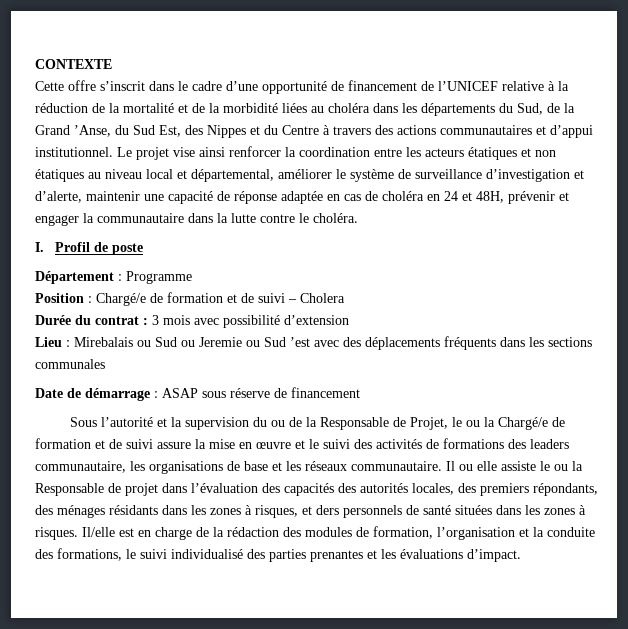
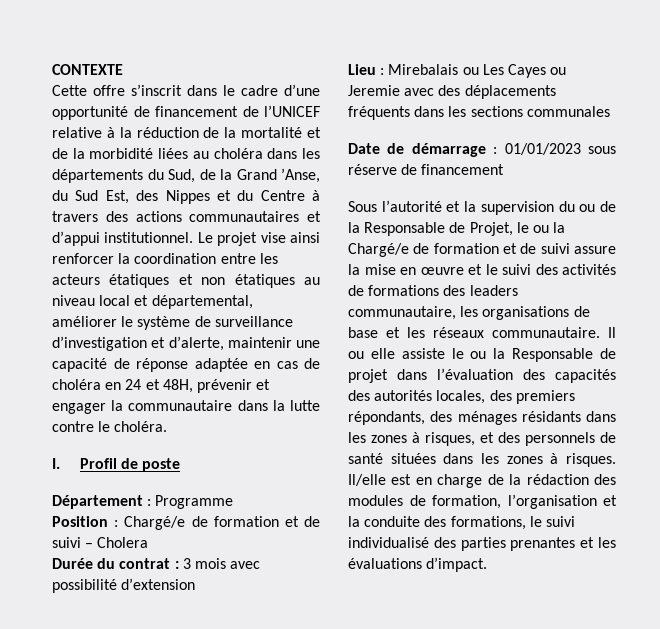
[155,337,310,347] Sud ou Jeremie ou Sud ’est -> [482,64,567,78] [348,85,400,96] Les Cayes ou Jeremie
[162,388,198,398] ASAP -> [504,143,581,155] 01/01/2023
[316,505,339,515] ders -> [498,432,520,443] des

